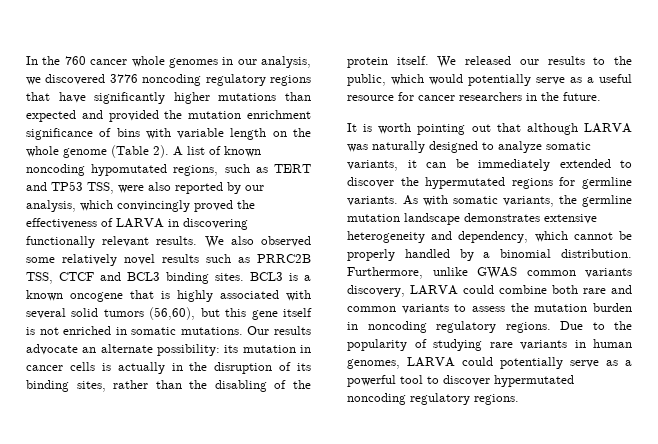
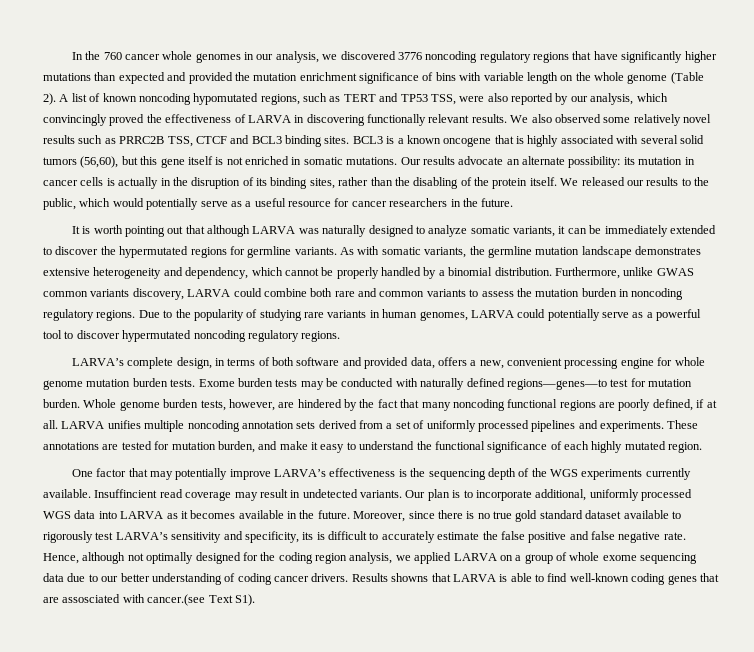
(519, 399) none -> [71,357,705,369] [43,378,692,390] [43,399,717,411] [43,420,699,432] [43,441,703,453] [71,468,691,480] [43,489,692,501] [43,510,681,522] [43,531,686,543] [43,552,698,564] [43,573,719,585] [43,594,255,606] // LARVA’s complete design, in terms of both software and provided data, offers a new, convenient processing engine for whole genome mutation burden tests. Exome burden tests may be conducted with naturally defined regions—genes—to test for mutation burden. Whole genome burden tests, however, are hindered by the fact that many noncoding functional regions are poorly defined, if at all. LARVA unifies multiple noncoding annotation sets derived from a set of uniformly processed pipelines and experiments. These annotations are tested for mutation burden, and make it easy to understand the functional significance of each highly mutated region. // One factor that may potentially improve LARVA’s effectiveness is the sequencing depth of the WGS experiments currently available. Insuffincient read coverage may result in undetected variants. Our plan is to incorporate additional, uniformly processed WGS data into LARVA as it becomes available in the future. Moreover, since there is no true gold standard dataset available to rigorously test LARVA’s sensitivity and specificity, its is difficult to accurately estimate the false positive and false negative rate. Hence, although not optimally designed for the coding region analysis, we applied LARVA on a group of whole exome sequencing data due to our better understanding of coding cancer drivers. Results showns that LARVA is able to find well-known coding genes that are assosciated with cancer.(see Text S1).

